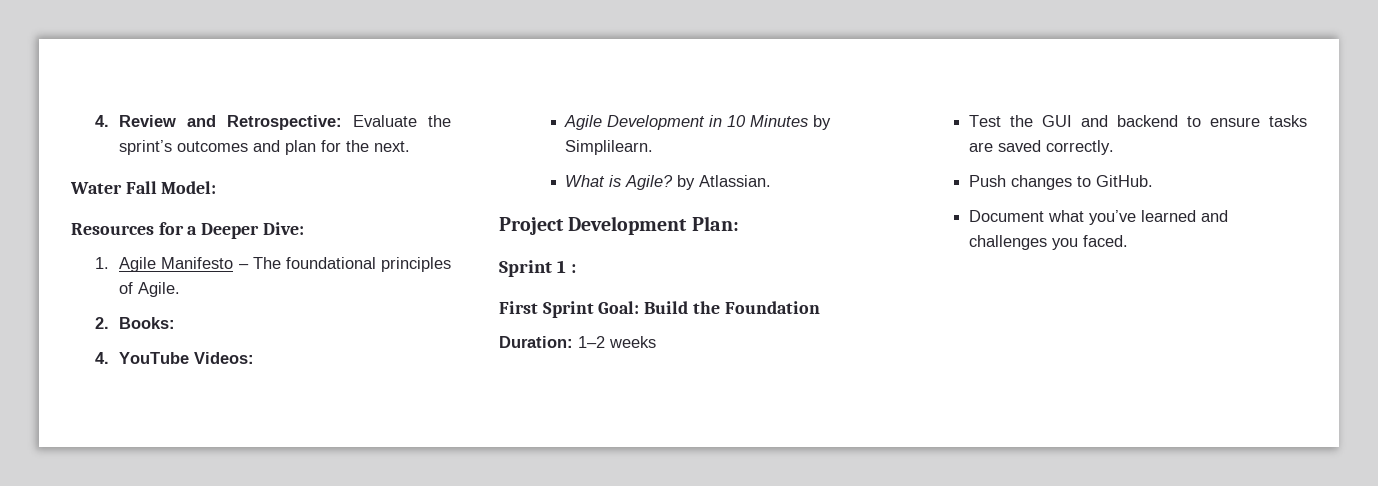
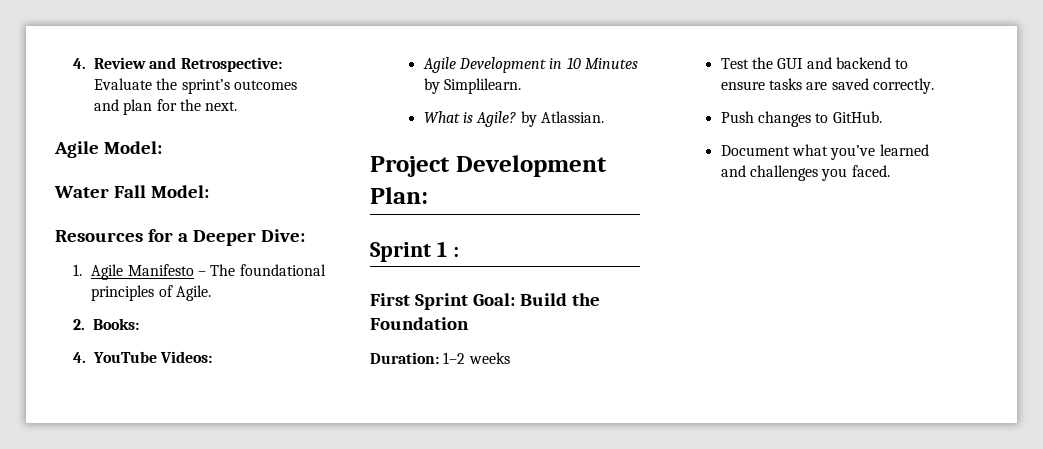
(411, 146) none -> [54,141,162,158] // Agile Model:

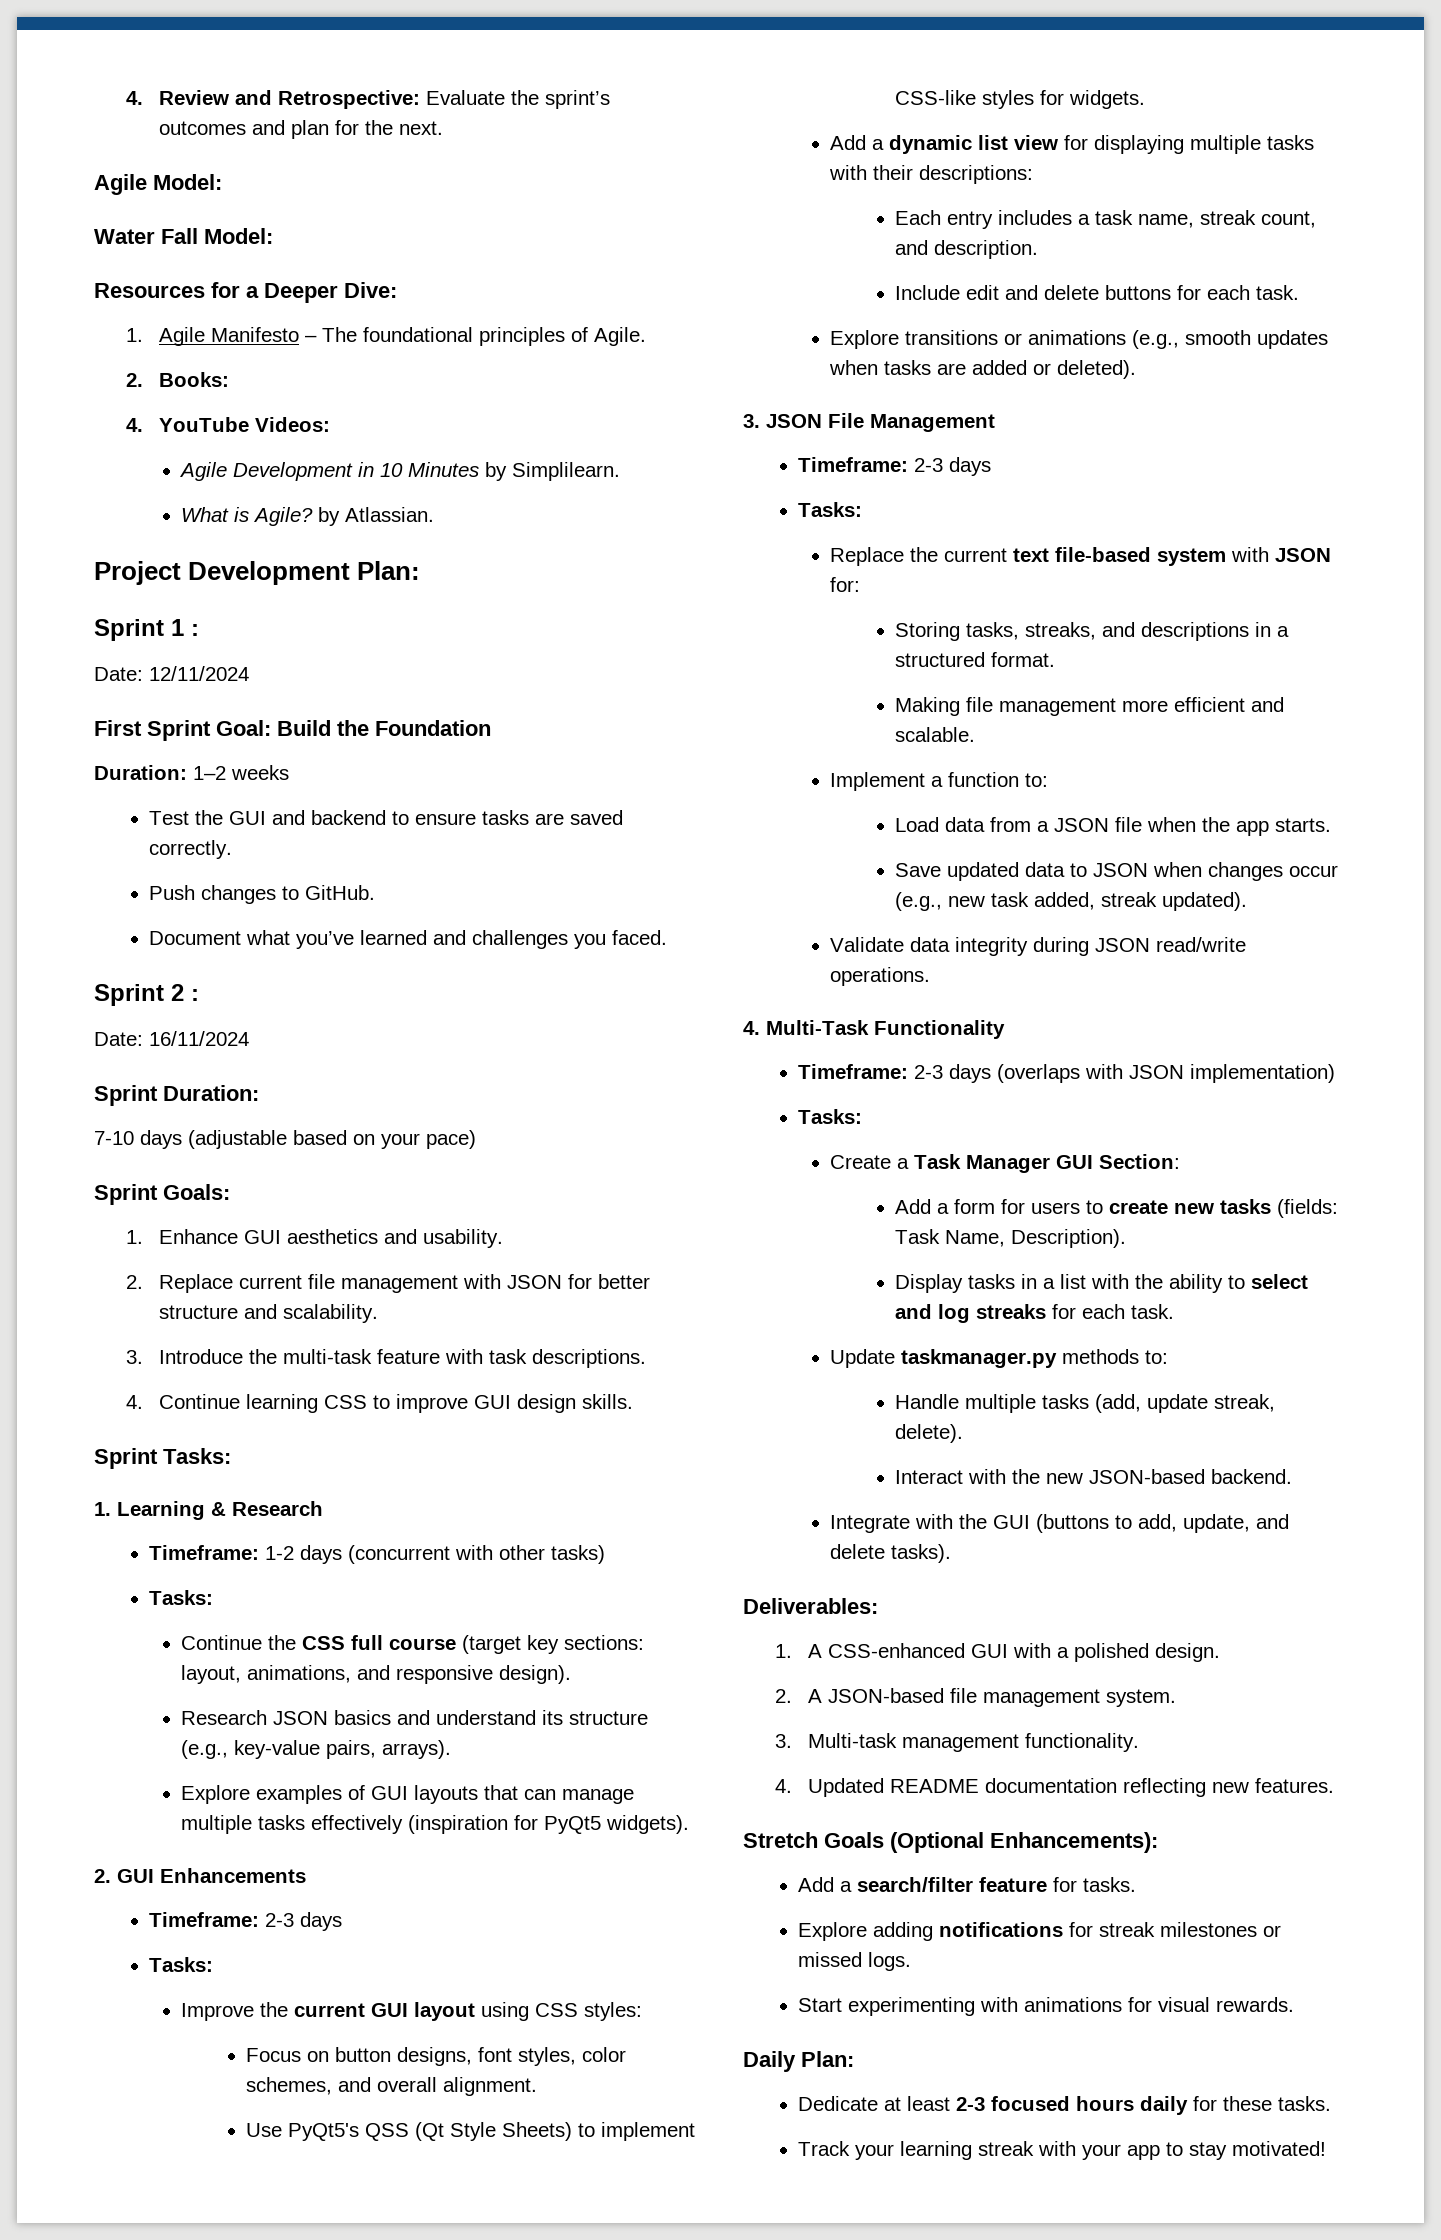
(459, 252) none -> [94,666,249,681] // Date: 12/11/2024
(890, 171) none -> [94,984,199,1006] [94,1031,249,1046] [94,1085,259,1106] [94,1130,476,1149] [94,1184,230,1205] [126,1229,503,1248] [126,1274,650,1293] [158,1304,378,1323] [126,1349,646,1368] [126,1394,633,1413] [94,1448,231,1469] [94,1501,323,1520] [148,1545,605,1564] [148,1590,213,1605] [181,1635,645,1654] [181,1665,572,1684] [181,1710,649,1725] [181,1740,452,1759] [181,1785,635,1804] [181,1815,690,1834] [94,1868,306,1883] [148,1912,342,1931] [148,1957,213,1972] [181,2002,643,2021] [246,2047,627,2066] [246,2077,538,2096] [246,2122,696,2141] [895,90,1146,109] [830,135,1315,154] [829,165,1034,184] [895,210,1317,229] [895,240,1039,259] [895,285,1300,300] [830,330,1329,349] [829,360,1137,379] [743,413,995,432] [797,457,991,476] [797,502,862,517] [830,547,1332,566] [830,577,861,592] [895,622,1290,641] [895,652,1056,667] [895,697,1285,716] [895,727,976,742] [830,772,1049,791] [895,817,1332,836] [895,862,1339,881] [895,892,1248,911] [830,937,1247,956] [830,967,931,986] [743,1020,1005,1039] [797,1064,1335,1083] [797,1109,862,1124] [830,1154,1181,1173] [895,1199,1339,1218] [895,1229,1127,1248] [895,1274,1309,1293] [895,1304,1175,1323] [830,1349,1169,1368] [895,1394,1276,1413] [895,1424,964,1443] [895,1469,1293,1484] [830,1514,1290,1533] [830,1544,952,1563] [743,1598,878,1614] [775,1643,1220,1662] [775,1688,1176,1707] [775,1733,1139,1752] [775,1778,1334,1797] [743,1832,1158,1853] [797,1877,1136,1892] [797,1922,1281,1941] [797,1952,911,1971] [797,1997,1294,2016] [743,2051,854,2072] [797,2096,1331,2115] [797,2141,1326,2160] // Sprint 2 : // Date: 16/11/2024 // Sprint Duration: // 7-10 days (adjustable based on your pace) // Sprint Goals: // 1. Enhance GUI aesthetics and usability. // 2. Replace current file management with JSON for better structure and scalability. // 3. Introduce the multi-task feature with task descriptions. // 4. Continue learning CSS to improve GUI design skills. // Sprint Tasks: // 1. Learning & Research // Timeframe: 1-2 days (concurrent with other tasks) // Tasks: // Continue the CSS full course (target key sections: layout, animations, and responsive design). // Research JSON basics and understand its structure (e.g., key-value pairs, arrays). // Explore examples of GUI layouts that can manage multiple tasks effectively (inspiration for PyQt5 widgets). // 2. GUI Enhancements // Timeframe: 2-3 days // Tasks: // Improve the current GUI layout using CSS styles: // Focus on button designs, font styles, color schemes, and overall alignment. // Use PyQt5's QSS (Qt Style Sheets) to implement CSS-like styles for widgets. // Add a dynamic list view for displaying multiple tasks with their descriptions: // Each entry includes a task name, streak count, and description. // Include edit and delete buttons for each task. // Explore transitions or animations (e.g., smooth updates when tasks are added or deleted). // 3. JSON File Management // Timeframe: 2-3 days // Tasks: // Replace the current text file-based system with JSON for: // Storing tasks, streaks, and descriptions in a structured format. // Making file management more efficient and scalable. // Implement a function to: // Load data from a JSON file when the app starts. // Save updated data to JSON when changes occur (e.g., new task added, streak updated). // Validate data integrity during JSON read/write operations. // 4. Multi-Task Functionality // Timeframe: 2-3 days (overlaps with JSON implementation) // Tasks: // Create a Task Manager GUI Section: // Add a form for users to create new tasks (fields: Task Name, Description). // Display tasks in a list with the ability to select and log streaks for each task. // Update taskmanager.py methods to: // Handle multiple tasks (add, update streak, delete). // Interact with the new JSON-based backend. // Integrate with the GUI (buttons to add, update, and delete tasks). // Deliverables: // 1. A CSS-enhanced GUI with a polished design. // 2. A JSON-based file management system. // 3. Multi-task management functionality. // 4. Updated README documentation reflecting new features. // Stretch Goals (Optional Enhancements): // Add a search/filter feature for tasks. // Explore adding notifications for streak milestones or missed logs. // Start experimenting with animations for visual rewards. // Daily Plan: // Dedicate at least 2-3 focused hours daily for these tasks. // Track your learning streak with your app to stay motivated!

